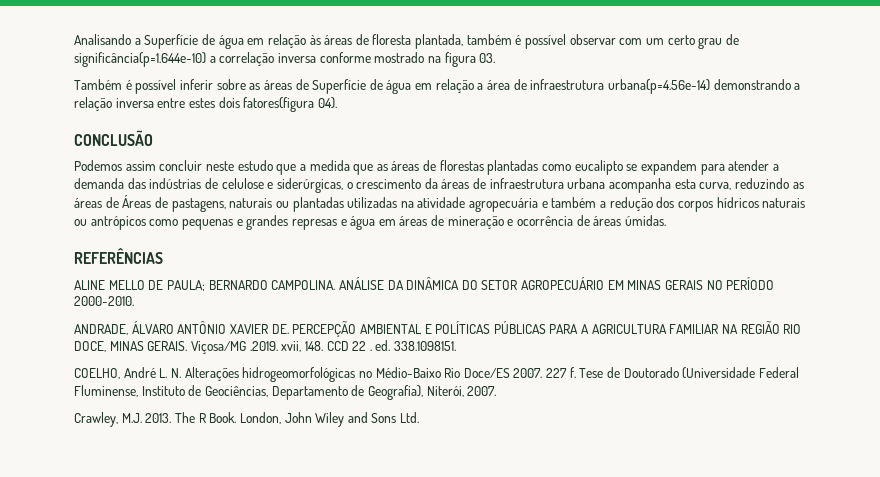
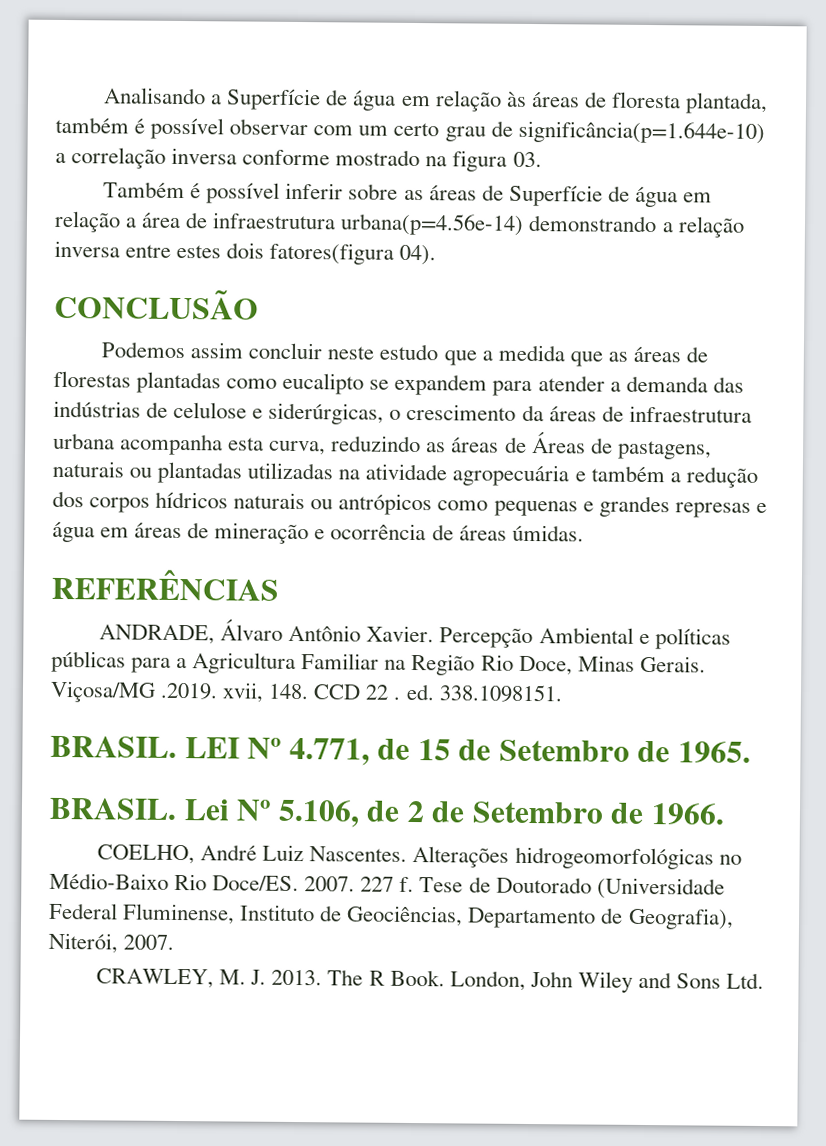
[74,277,775,291] [74,296,134,306] [74,321,802,337] [74,341,188,352] ALINE MELLO DE PAULA; BERNARDO CAMPOLINA. ANÁLISE DA DINÂMICA DO SETOR AGROPECUÁRIO EM MINAS GERAIS NO PERÍODO 2000-2010. // ANDRADE, ÁLVARO ANTÔNIO XAVIER DE. PERCEPÇÃO AMBIENTAL E POLÍTICAS PÚBLICAS PARA A AGRICULTURA FAMILIAR NA REGIÃO RIO DOCE, MINAS GERAIS. -> [99,618,731,650] [51,650,706,676] ANDRADE, Álvaro Antônio Xavier. Percepção Ambiental e políticas públicas para a Agricultura Familiar na Região Rio Doce, Minas Gerais.
(457, 346) none -> [50,735,751,766] [49,797,725,828] // BRASIL. LEI Nº 4.771, de 15 de Setembro de 1965. // BRASIL. Lei Nº 5.106, de 2 de Setembro de 1966.
[159,368,181,378] L. N. -> [262,844,408,862] Luiz Nascentes.
[463,368,510,378] Doce/ES -> [212,875,300,892] Doce/ES.
[74,412,142,427] Crawley, M.J. -> [96,968,267,989] CRAWLEY, M. J.

